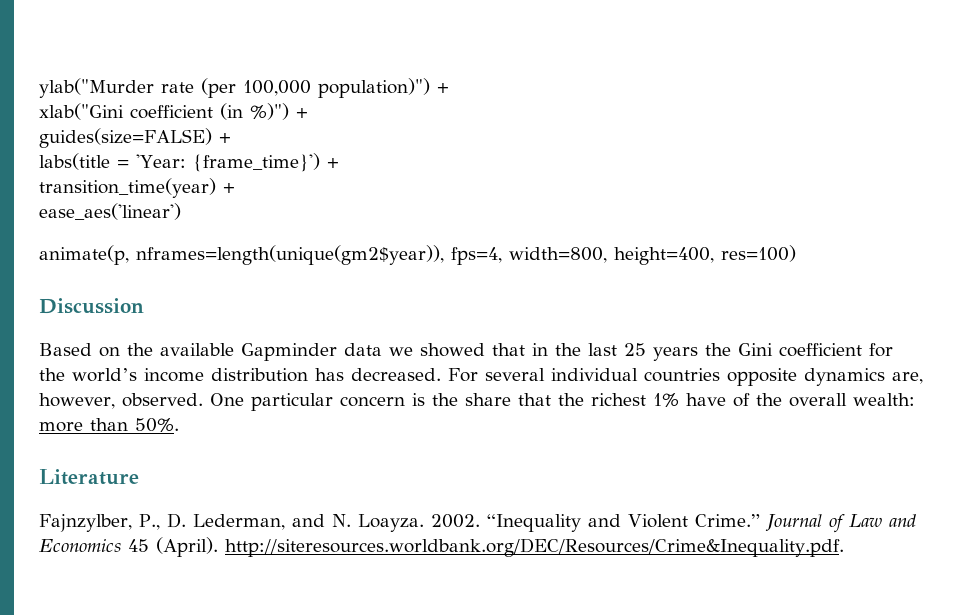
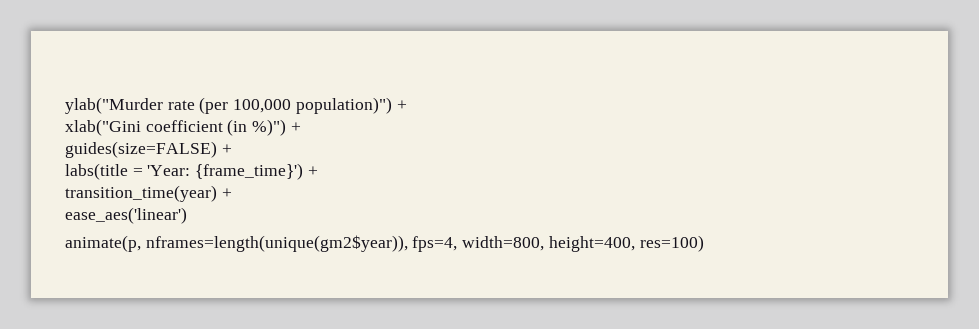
[39,298,144,314] [39,343,893,361] [39,368,923,386] [39,393,915,411] [39,418,179,432] [39,469,139,485] [39,513,916,533] [39,537,844,557] // Discussion // Based on the available Gapminder data we showed that in the last 25 years the Gini coefficient for the world’s income distribution has decreased. For several individual countries opposite dynamics are, however, observed. One particular concern is the share that the richest 1% have of the overall wealth: more than 50%. // Literature // Fajnzylber, P., D. Lederman, and N. Loayza. 2002. “Inequality and Violent Crime.” Journal of Law and Economics 45 (April). http://siteresources.worldbank.org/DEC/Resources/Crime&Inequality.pdf. -> (704, 243) none

